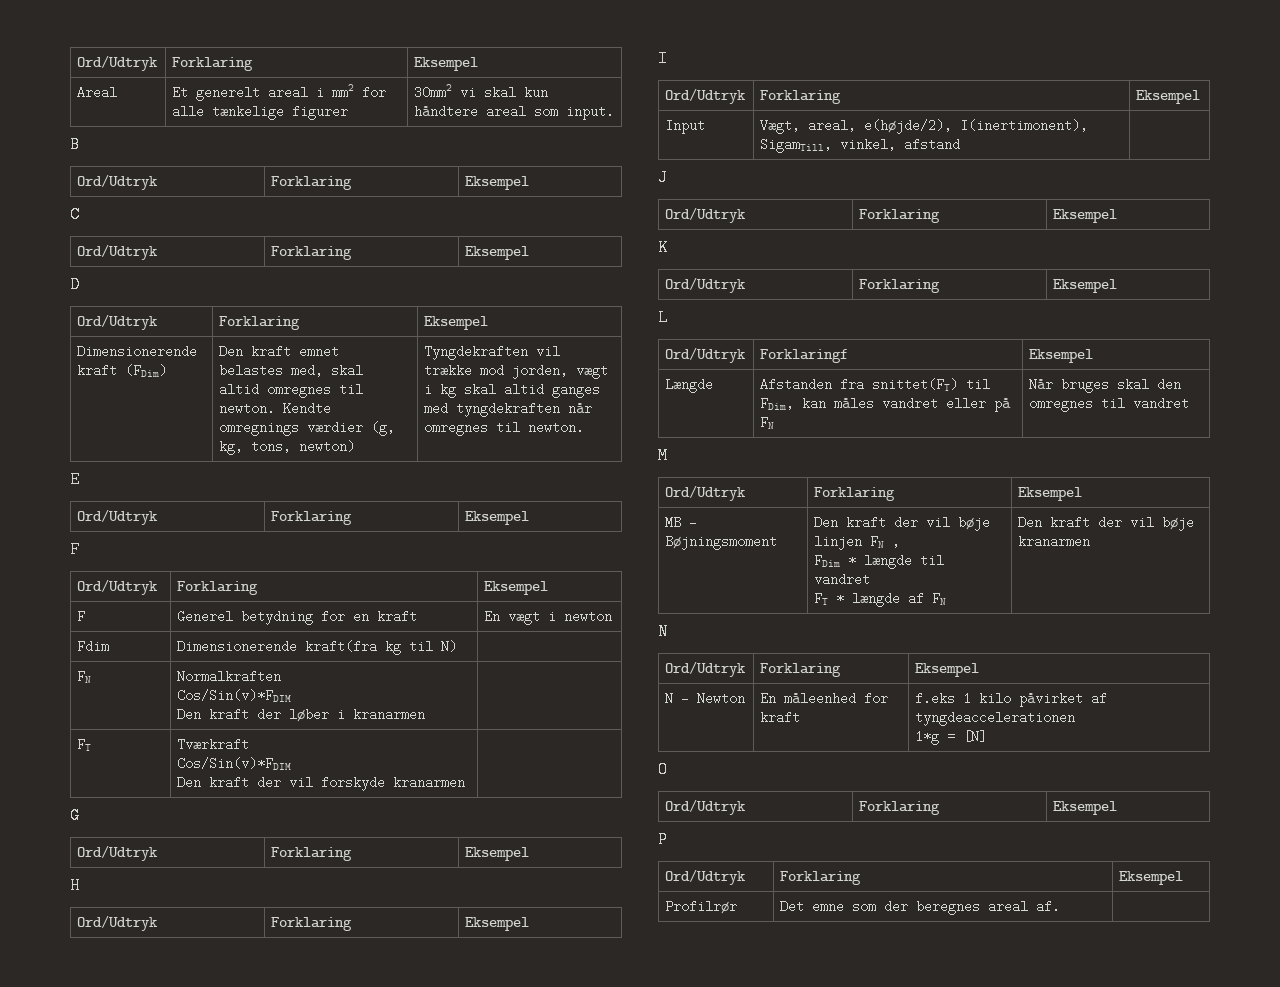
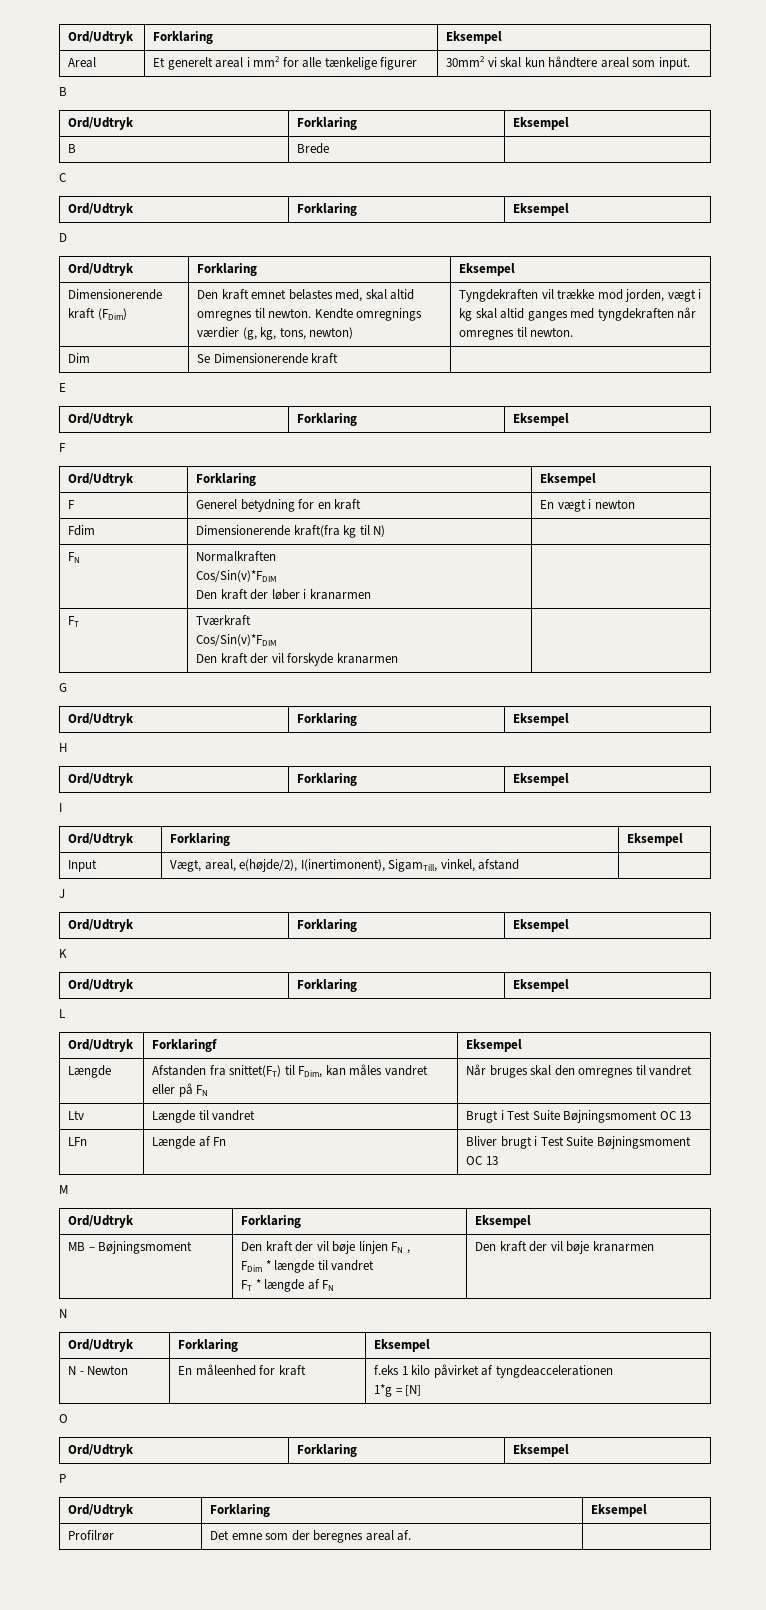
(530, 183) none -> [68,144,77,153] [297,143,330,154] // B | Brede |
(585, 427) none -> [68,353,91,363] [197,353,339,364] // Dim | Se Dimensionerende kraft |
(1190, 403) none -> [68,1110,85,1120] [152,1110,256,1123] [466,1110,692,1123] [68,1137,88,1146] [152,1136,227,1149] [466,1136,691,1149] [466,1156,498,1165] // Ltv | Længde til vandret | Brugt i Test Suite Bøjningsmoment OC 13 // LFn | Længde af Fn | Bliver brugt i Test Suite Bøjningsmoment OC 13

